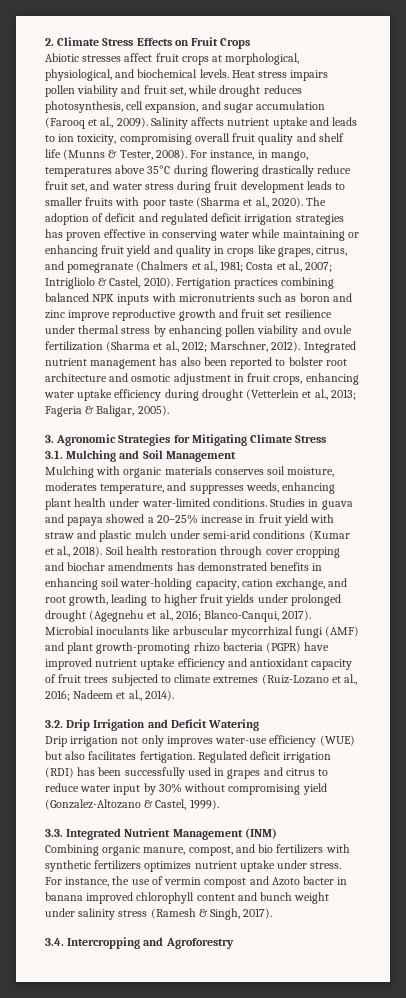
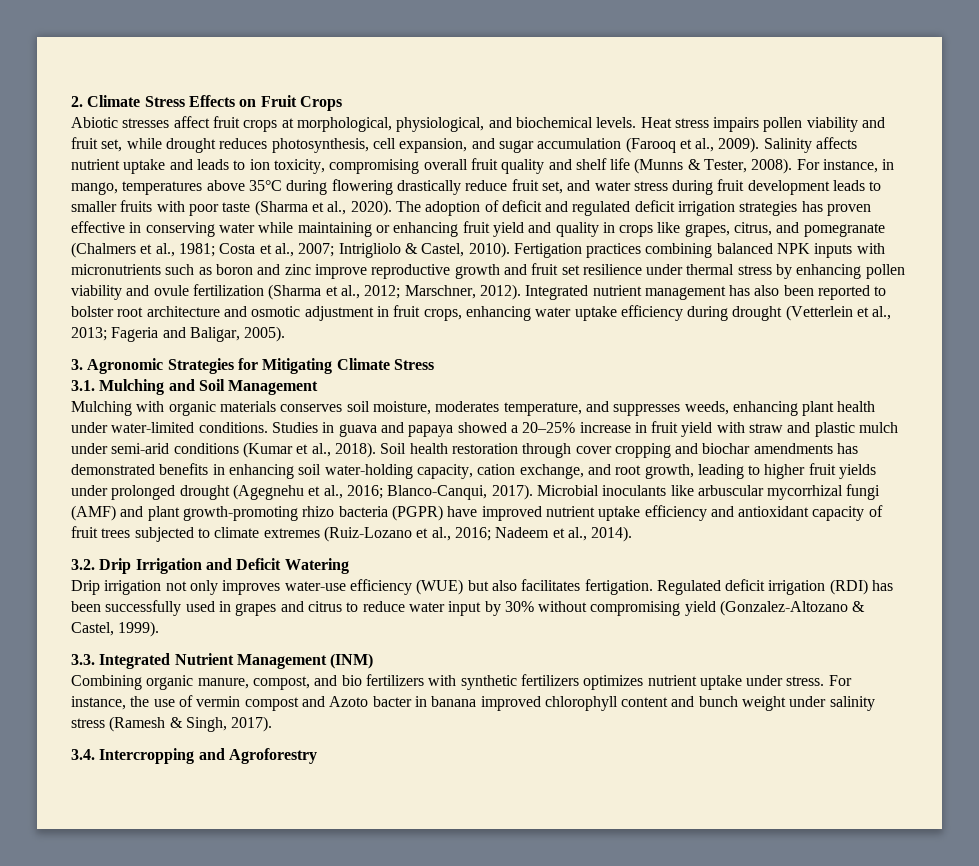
[85,406,95,414] & -> [162,327,186,338] and

